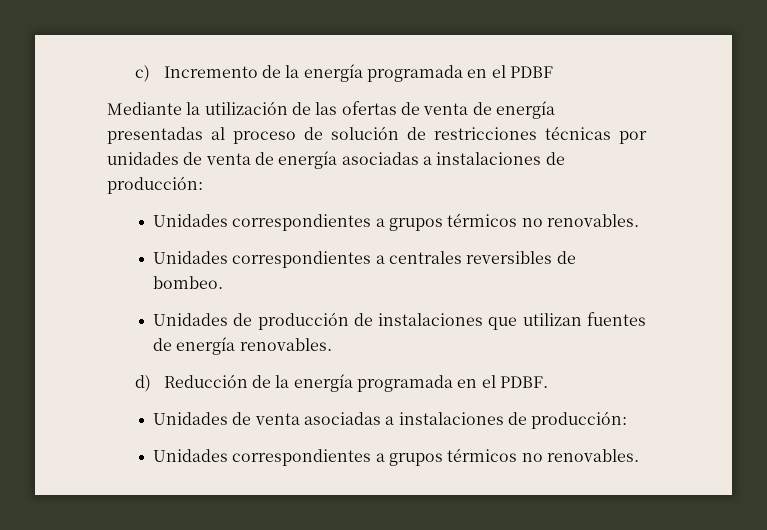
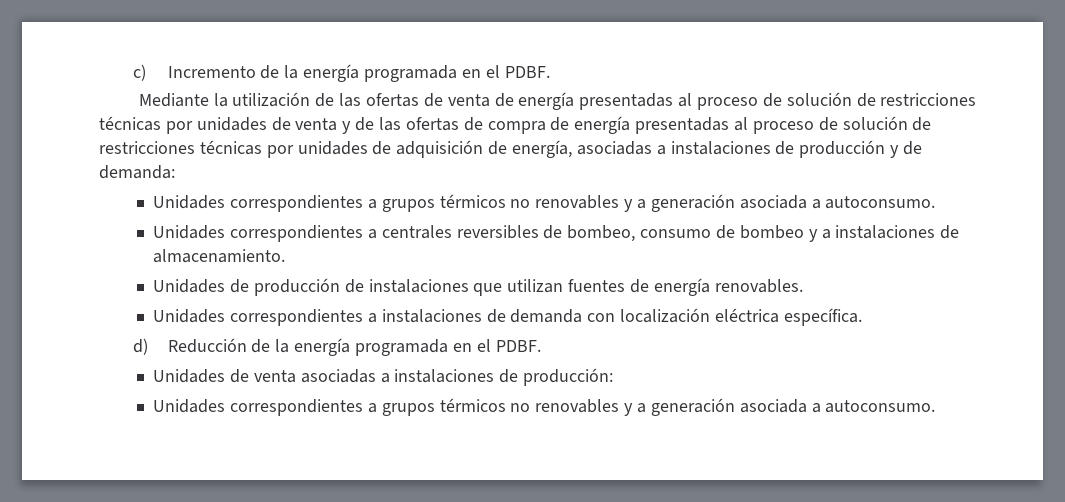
[509,66,553,78] PDBF -> [504,66,550,78] PDBF.
[254,151,565,169] [107,176,203,194] [152,213,639,231] de energía asociadas a instalaciones de producción: // Unidades correspondientes a grupos térmicos no renovables. -> [342,116,932,134] [99,140,923,158] [99,165,175,179] [153,194,936,212] y de las ofertas de compra de energía presentadas al proceso de solución de restricciones técnicas por unidades de adquisición de energía, asociadas a instalaciones de producción y de demanda: // Unidades correspondientes a grupos térmicos no renovables y a generación asociada a autoconsumo.
[152,276,223,289] bombeo. -> [567,225,960,242] [153,249,286,263] bombeo, consumo de bombeo y a instalaciones de almacenamiento.
(332, 344) none -> [153,308,862,326] // Unidades correspondientes a instalaciones de demanda con localización eléctrica específica.
[546,449,639,462] renovables. -> [535,398,936,416] renovables y a generación asociada a autoconsumo.

